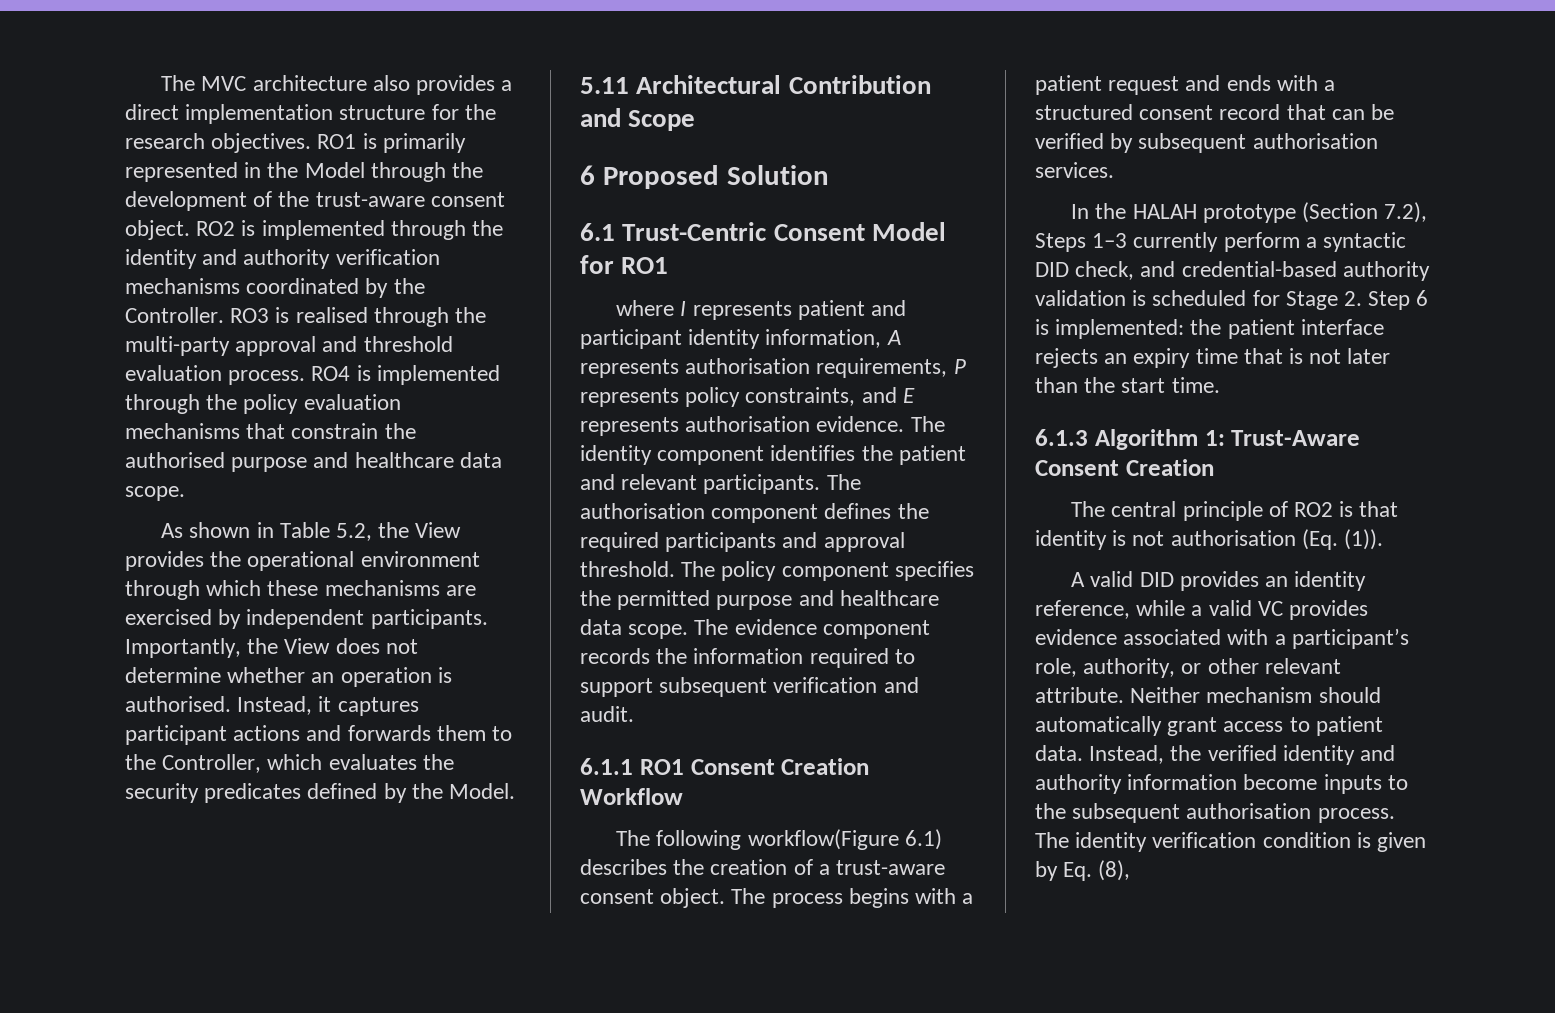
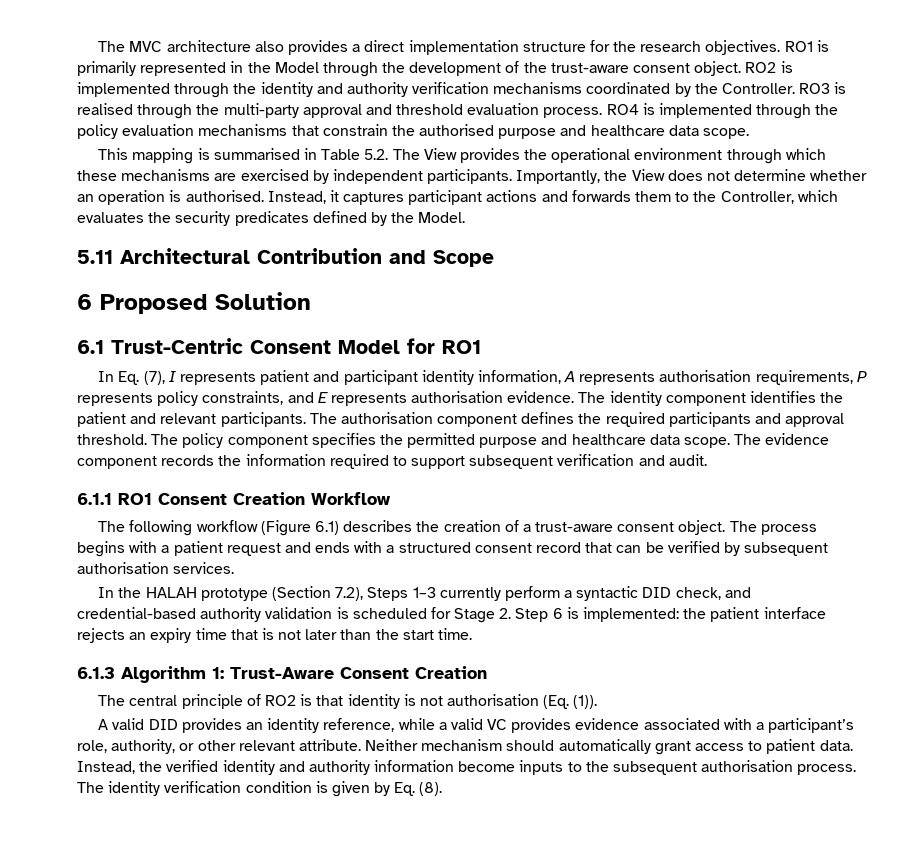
[161,522,410,541] As shown in Table 5.2, the -> [98,148,420,164] This mapping is summarised in Table 5.2. The
[616,300,675,316] where -> [98,371,165,385] In Eq. (7),
[747,829,899,850] workflow(Figure -> [196,520,311,536] workflow (Figure
[1098,860,1131,881] (8), -> [419,782,443,796] (8).

